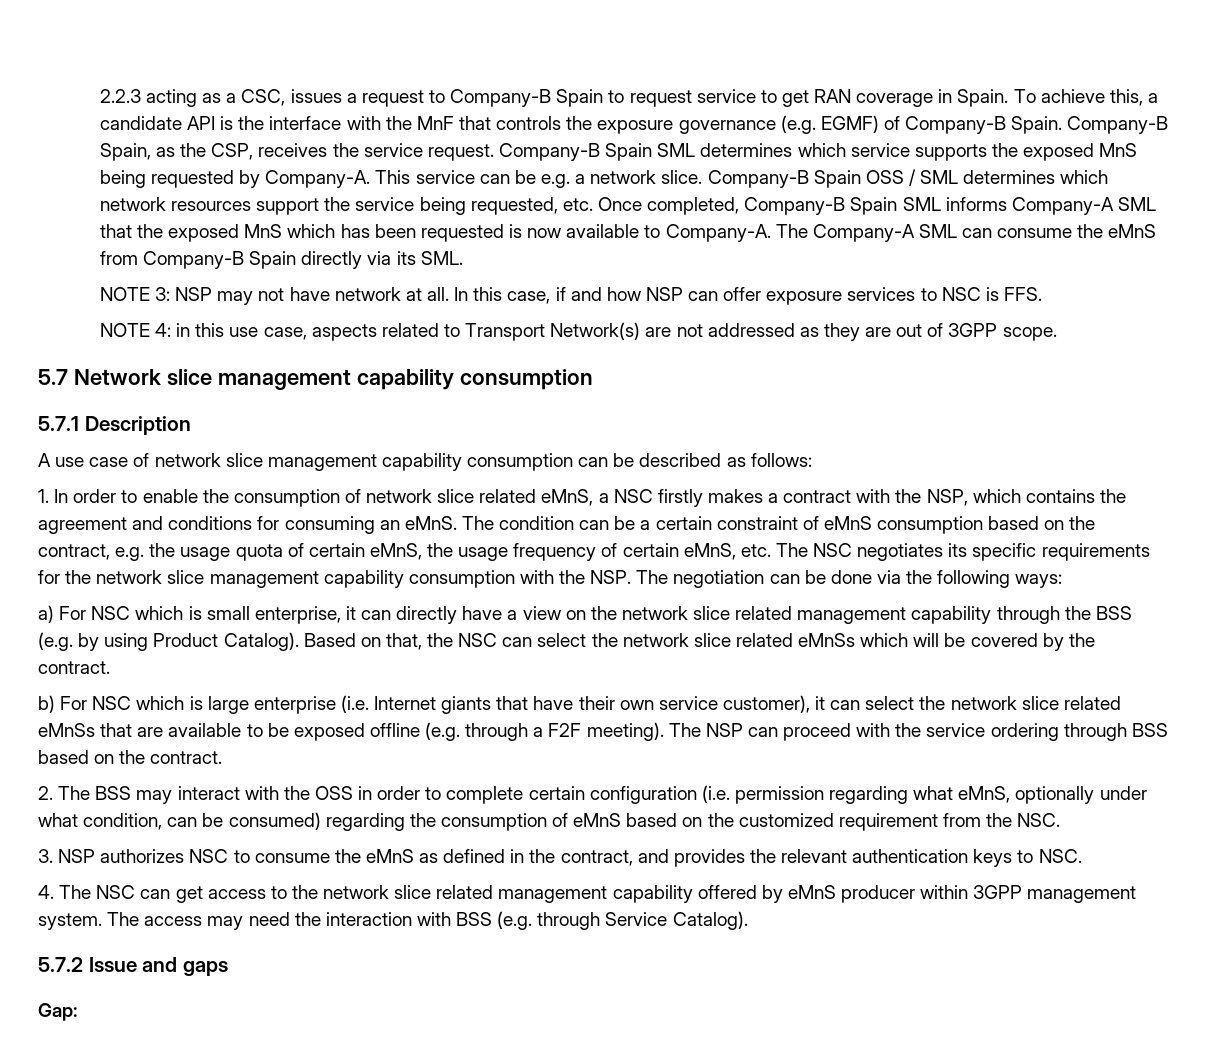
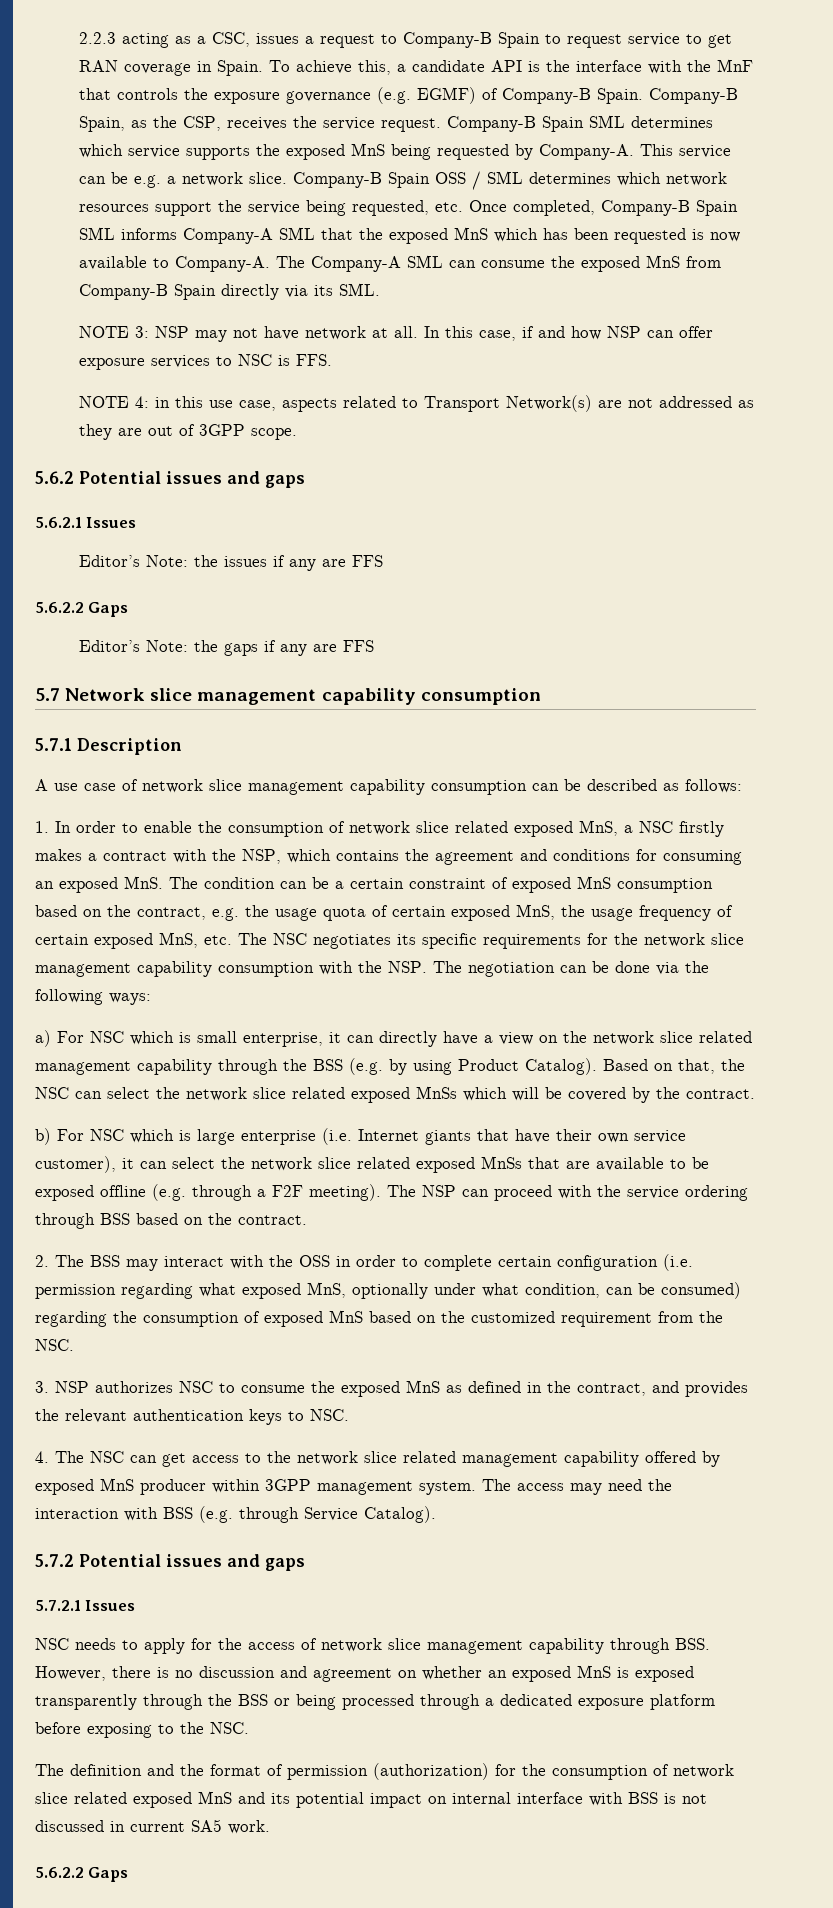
[1108,224,1157,238] eMnS -> [581,255,681,272] exposed MnS
(1057, 334) none -> [35,471,305,488] [35,517,137,528] [79,555,384,571] [35,602,129,617] [79,640,375,656] // 5.6.2 Potential issues and gaps // 5.6.2.1 Issues // Editor’s Note: the issues if any are FFS // 5.6.2.2 Gaps // Editor’s Note: the gaps if any are FFS
[541,489,594,506] eMnS, -> [514,820,618,837] exposed MnS,
[404,516,457,530] eMnS. -> [59,876,163,893] exposed MnS.
[823,516,872,530] eMnS -> [512,876,611,893] exposed MnS
[369,543,422,560] eMnS, -> [451,904,555,921] exposed MnS,
[683,543,736,560] eMnS, -> [94,932,198,949] exposed MnS,
[798,633,856,647] eMnSs -> [351,1086,457,1103] exposed MnSs
[38,723,95,737] eMnSs -> [416,1156,522,1173] exposed MnSs
[958,786,1011,803] eMnS, -> [242,1282,346,1299] exposed MnS,
[573,813,622,827] eMnS -> [264,1310,363,1327] exposed MnS
[365,849,414,863] eMnS -> [341,1380,440,1397] exposed MnS
[787,885,836,899] eMnS -> [35,1478,134,1495] exposed MnS
[88,957,228,976] [38,1003,77,1021] Issue and gaps // Gap: -> [79,1554,305,1571] [35,1600,136,1611] [35,1638,710,1654] [35,1665,694,1682] [35,1694,715,1710] [35,1722,249,1738] [35,1763,734,1780] [35,1791,707,1808] [35,1819,270,1834] [35,1867,129,1882] Potential issues and gaps // 5.7.2.1 Issues // NSC needs to apply for the access of network slice management capability through BSS. However, there is no discussion and agreement on whether an exposed MnS is exposed transparently through the BSS or being processed through a dedicated exposure platform before exposing to the NSC. // The definition and the format of permission (authorization) for the consumption of network slice related exposed MnS and its potential impact on internal interface with BSS is not discussed in current SA5 work. // 5.6.2.2 Gaps

